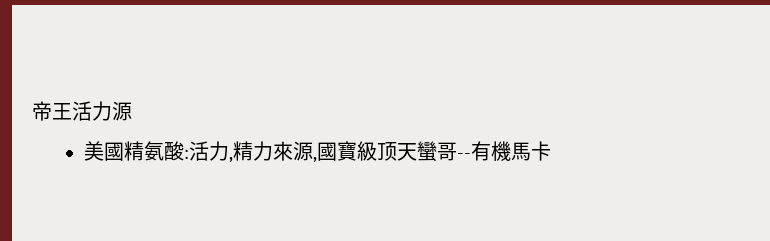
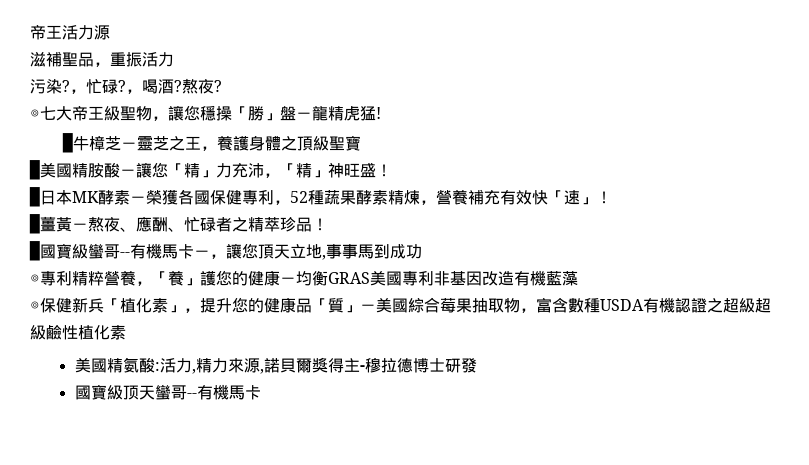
(132, 111) none -> [30,51,174,67] [30,78,222,94] [30,105,381,121] [62,133,362,153] [29,160,392,180] [29,187,612,207] [29,214,328,234] [29,241,422,261] [30,270,578,286] [30,297,771,313] [30,324,126,340] // 滋補聖品，重振活力 // 污染?，忙碌?，喝酒?熬夜? // ◎七大帝王級聖物，讓您穩操「勝」盤－龍精虎猛! // █牛樟芝－靈芝之王，養護身體之頂級聖寶 // █美國精胺酸－讓您「精」力充沛，「精」神旺盛！ // █日本MK酵素－榮獲各國保健專利，52種蔬果酵素精煉，營養補充有效快「速」！ // █薑黃－熬夜、應酬、忙碌者之精萃珍品！ // █國寶級蠻哥--有機馬卡－，讓您頂天立地,事事馬到成功 // ◎專利精粹營養，「養」護您的健康－均衡GRAS美國專利非基因改造有機藍藻 // ◎保健新兵「植化素」，提升您的健康品「質」－美國綜合莓果抽取物，富含數種USDA有機認證之超級超級鹼性植化素
(317, 160) none -> [263,357,477,373] 諾貝爾獎得主-穆拉德博士研發 //

